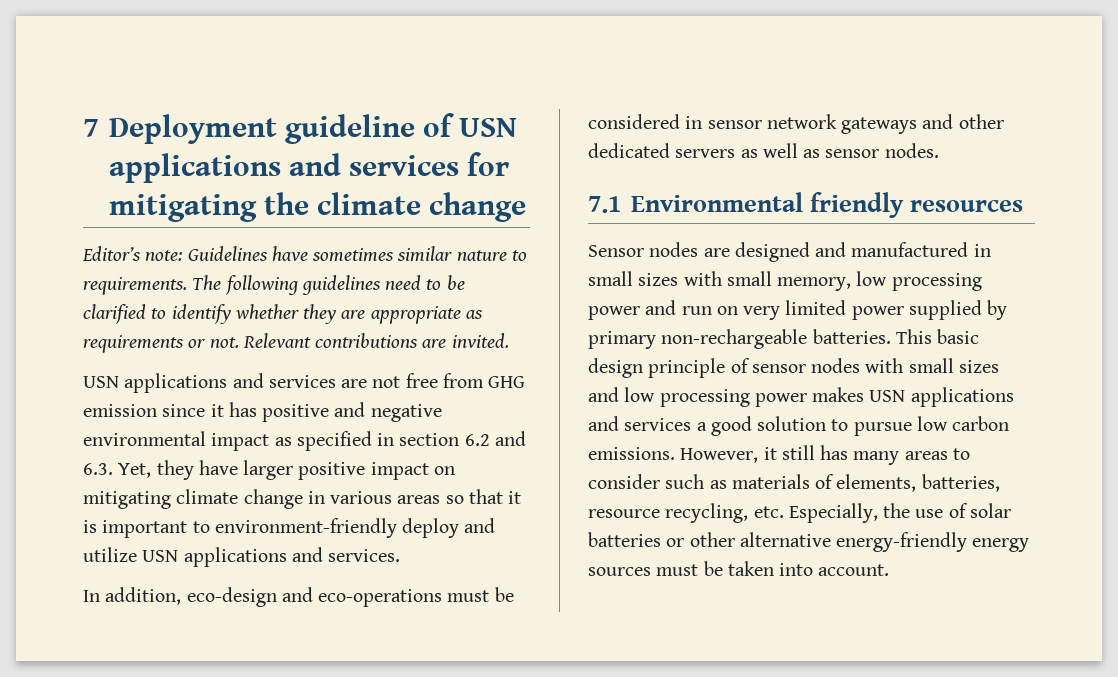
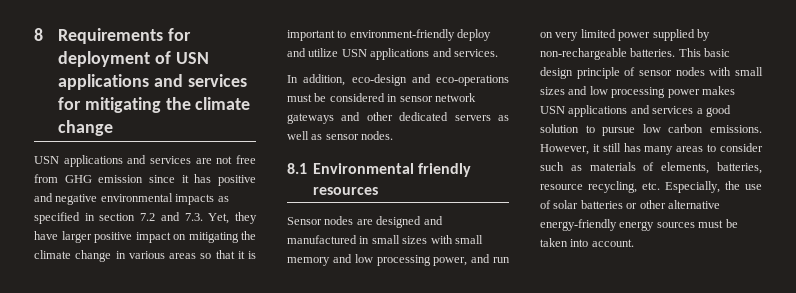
[83,114,415,144] 7 Deployment guideline -> [34,28,191,44] [58,51,151,67] 8 Requirements for deployment
[82,246,527,262] [83,275,465,295] [83,304,483,324] [83,333,509,353] // Editor’s note: Guidelines have sometimes similar nature to requirements. The following guidelines need to be clarified to identify whether they are appropriate as requirements or not. Relevant contributions are invited. -> (114, 128) none
[211,433,270,451] impact -> [175,194,215,205] impacts
[464,431,526,446] [83,463,113,475] 6.2 and 6.3. -> [140,212,203,221] 7.2 and 7.3.
(171, 500) none -> [241,231,256,240] the
[588,196,621,213] 7.1 -> [287,163,307,174] 8.1
[777,271,982,291] [588,306,640,320] memory, low processing power -> [287,254,468,266] memory and low processing power,
[588,331,656,349] primary -> (710, 35) none

